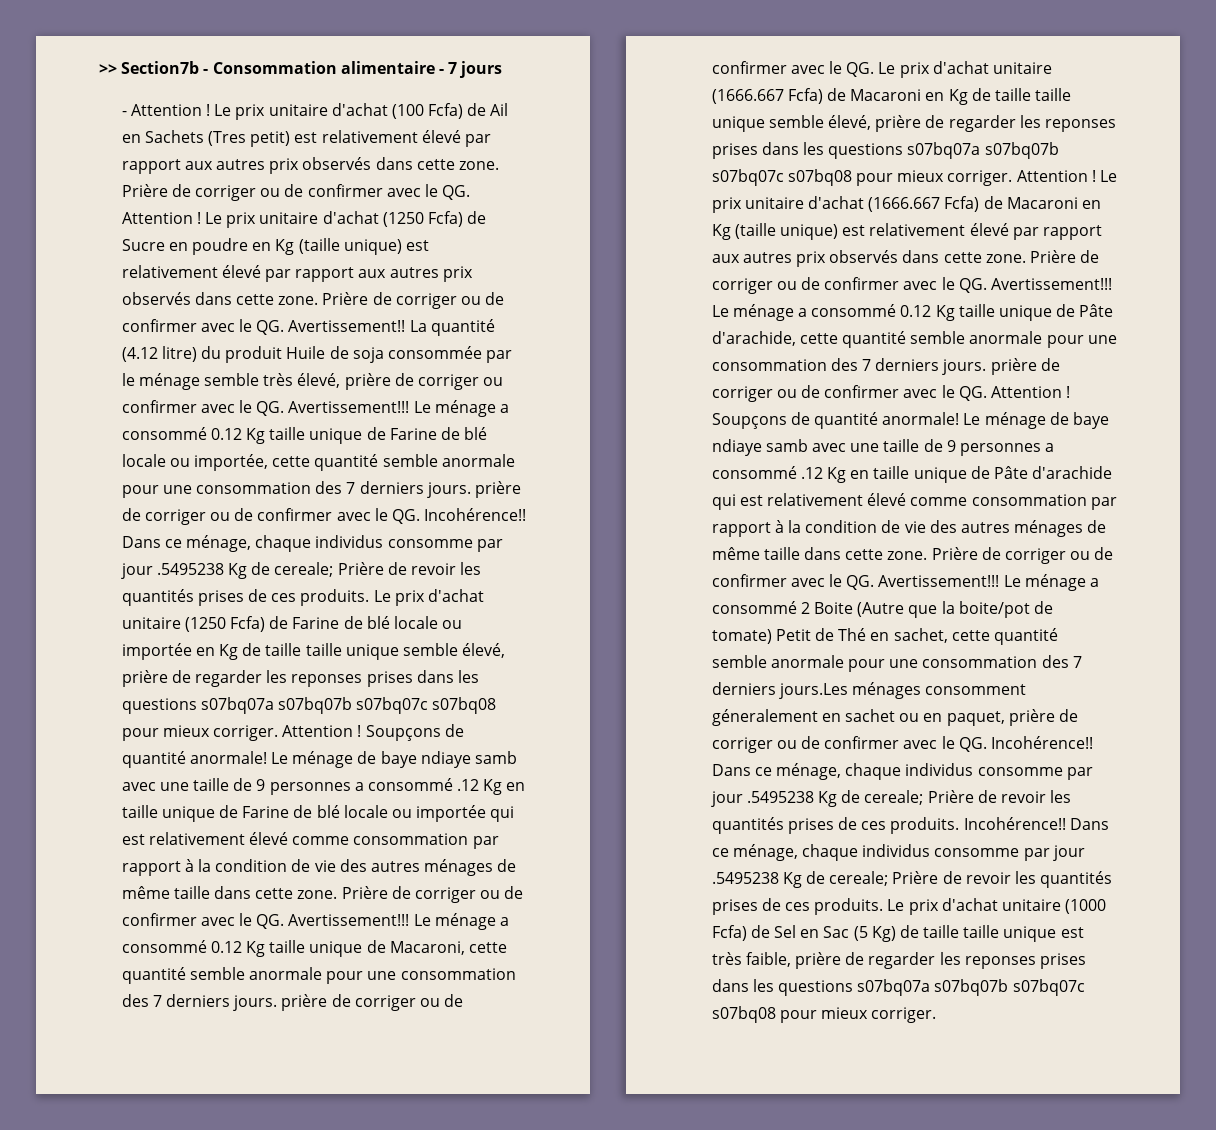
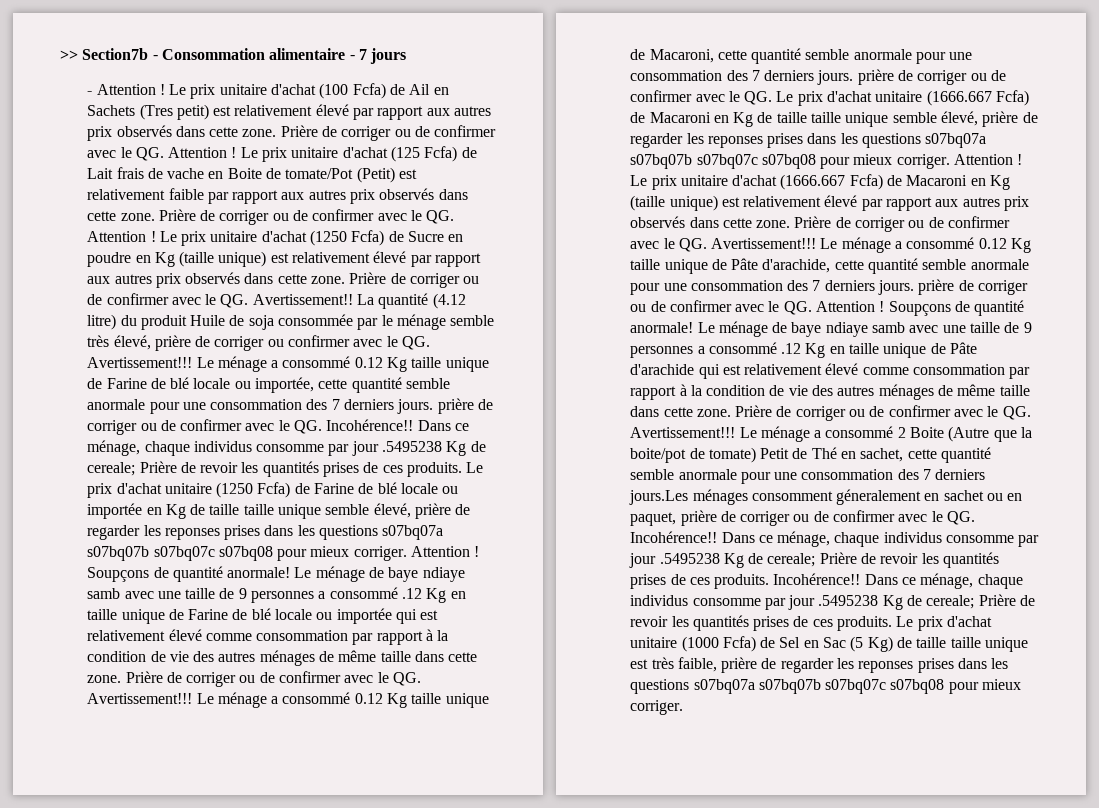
(379, 217) none -> [391,146,477,162] [87,167,418,183] [87,188,468,204] [87,209,455,225] [87,231,307,246] (125 Fcfa) de Lait frais de vache en Boite de tomate/Pot (Petit) est relativement faible par rapport aux autres prix observés dans cette zone. Prière de corriger ou de confirmer avec le QG. Attention ! Le prix unitaire d'achat

